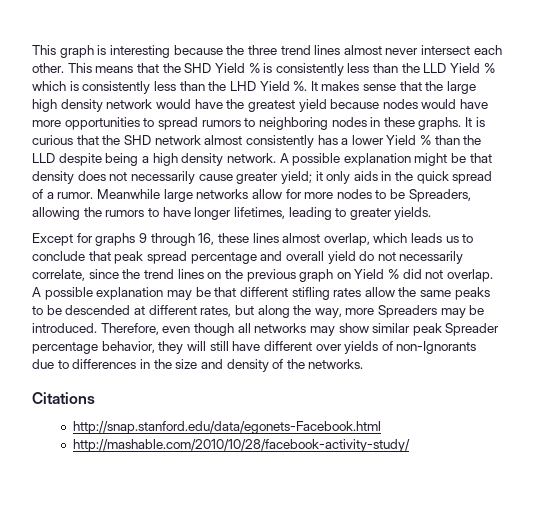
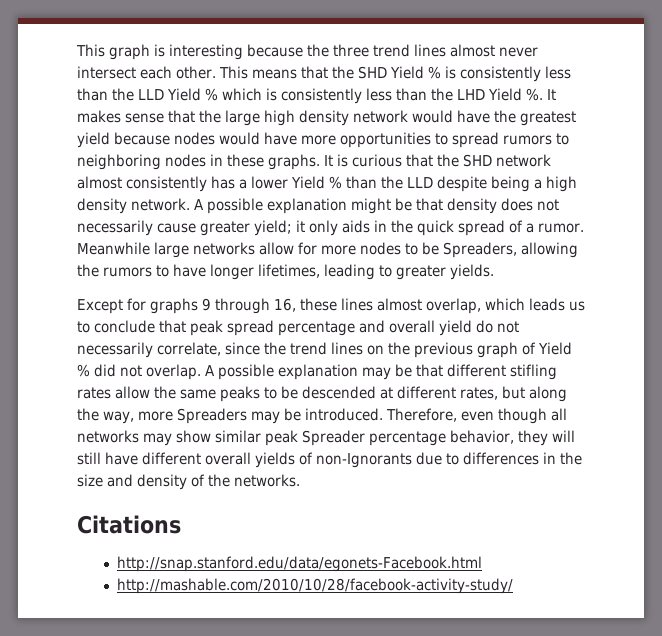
[336,272,351,279] on -> [522,342,536,355] of
[315,344,342,351] over -> [205,452,251,465] overall

